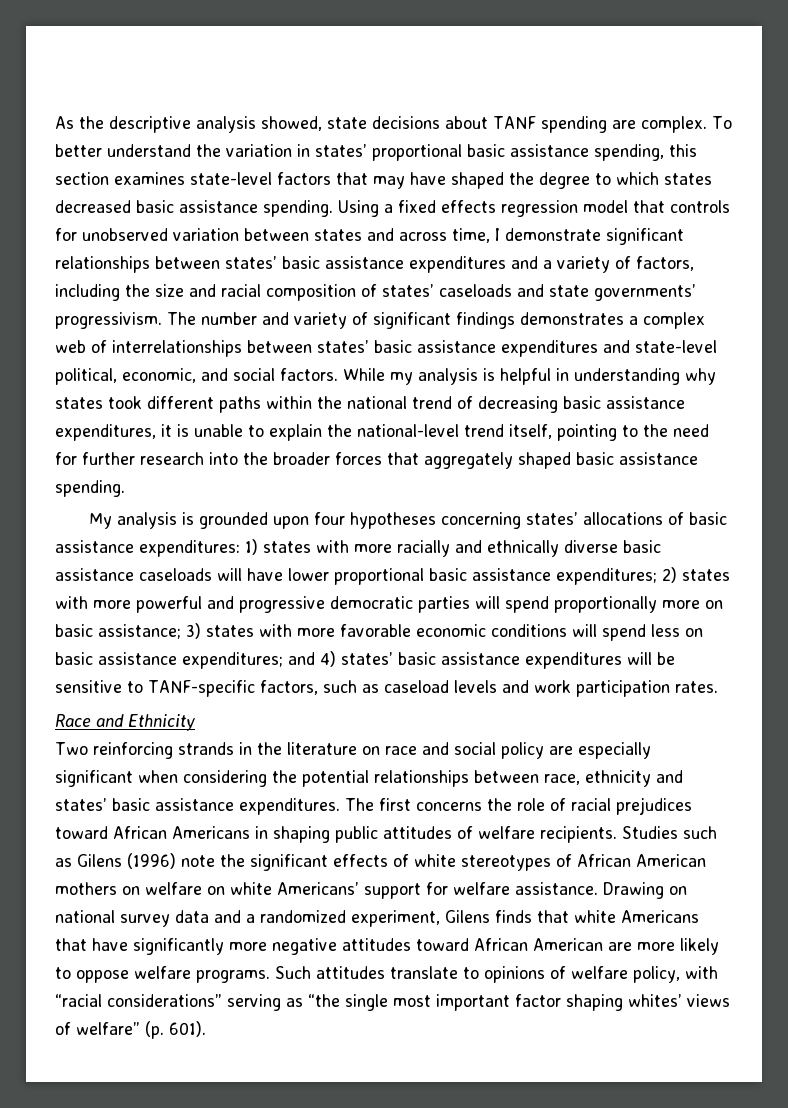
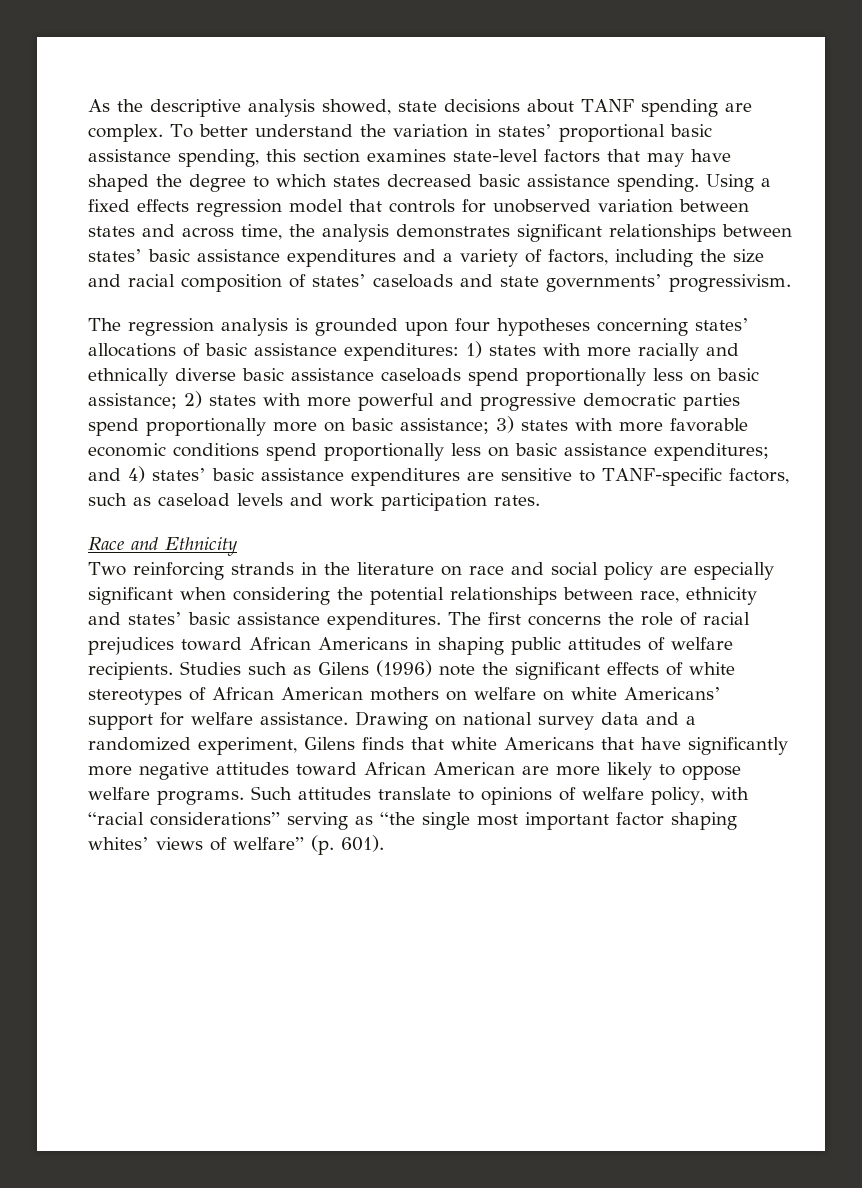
[495,228,601,241] I demonstrate -> [289,224,510,242] the analysis demonstrates
[167,312,705,329] [55,340,717,357] [55,368,716,385] [55,396,685,413] [55,424,709,441] [55,452,698,469] [55,480,125,497] [88,513,112,529] The number and variety of significant findings demonstrates a complex web of interrelationships between states’ basic assistance expenditures and state-level political, economic, and social factors. While my analysis is helpful in understanding why states took different paths within the national trend of decreasing basic assistance expenditures, it is unable to explain the national-level trend itself, pointing to the need for further research into the broader forces that aggregately shaped basic assistance spending. // My -> [88,318,214,336] // The regression
[217,568,657,585] will have lower proportional basic assistance expenditures; -> [468,368,759,386] [88,393,177,409] spend proportionally less on basic assistance;
[475,596,500,609] will -> (740, 402) none
[572,624,646,641] will spend -> [266,443,444,461] spend proportionally
[627,652,675,665] will be -> [467,472,494,481] are

